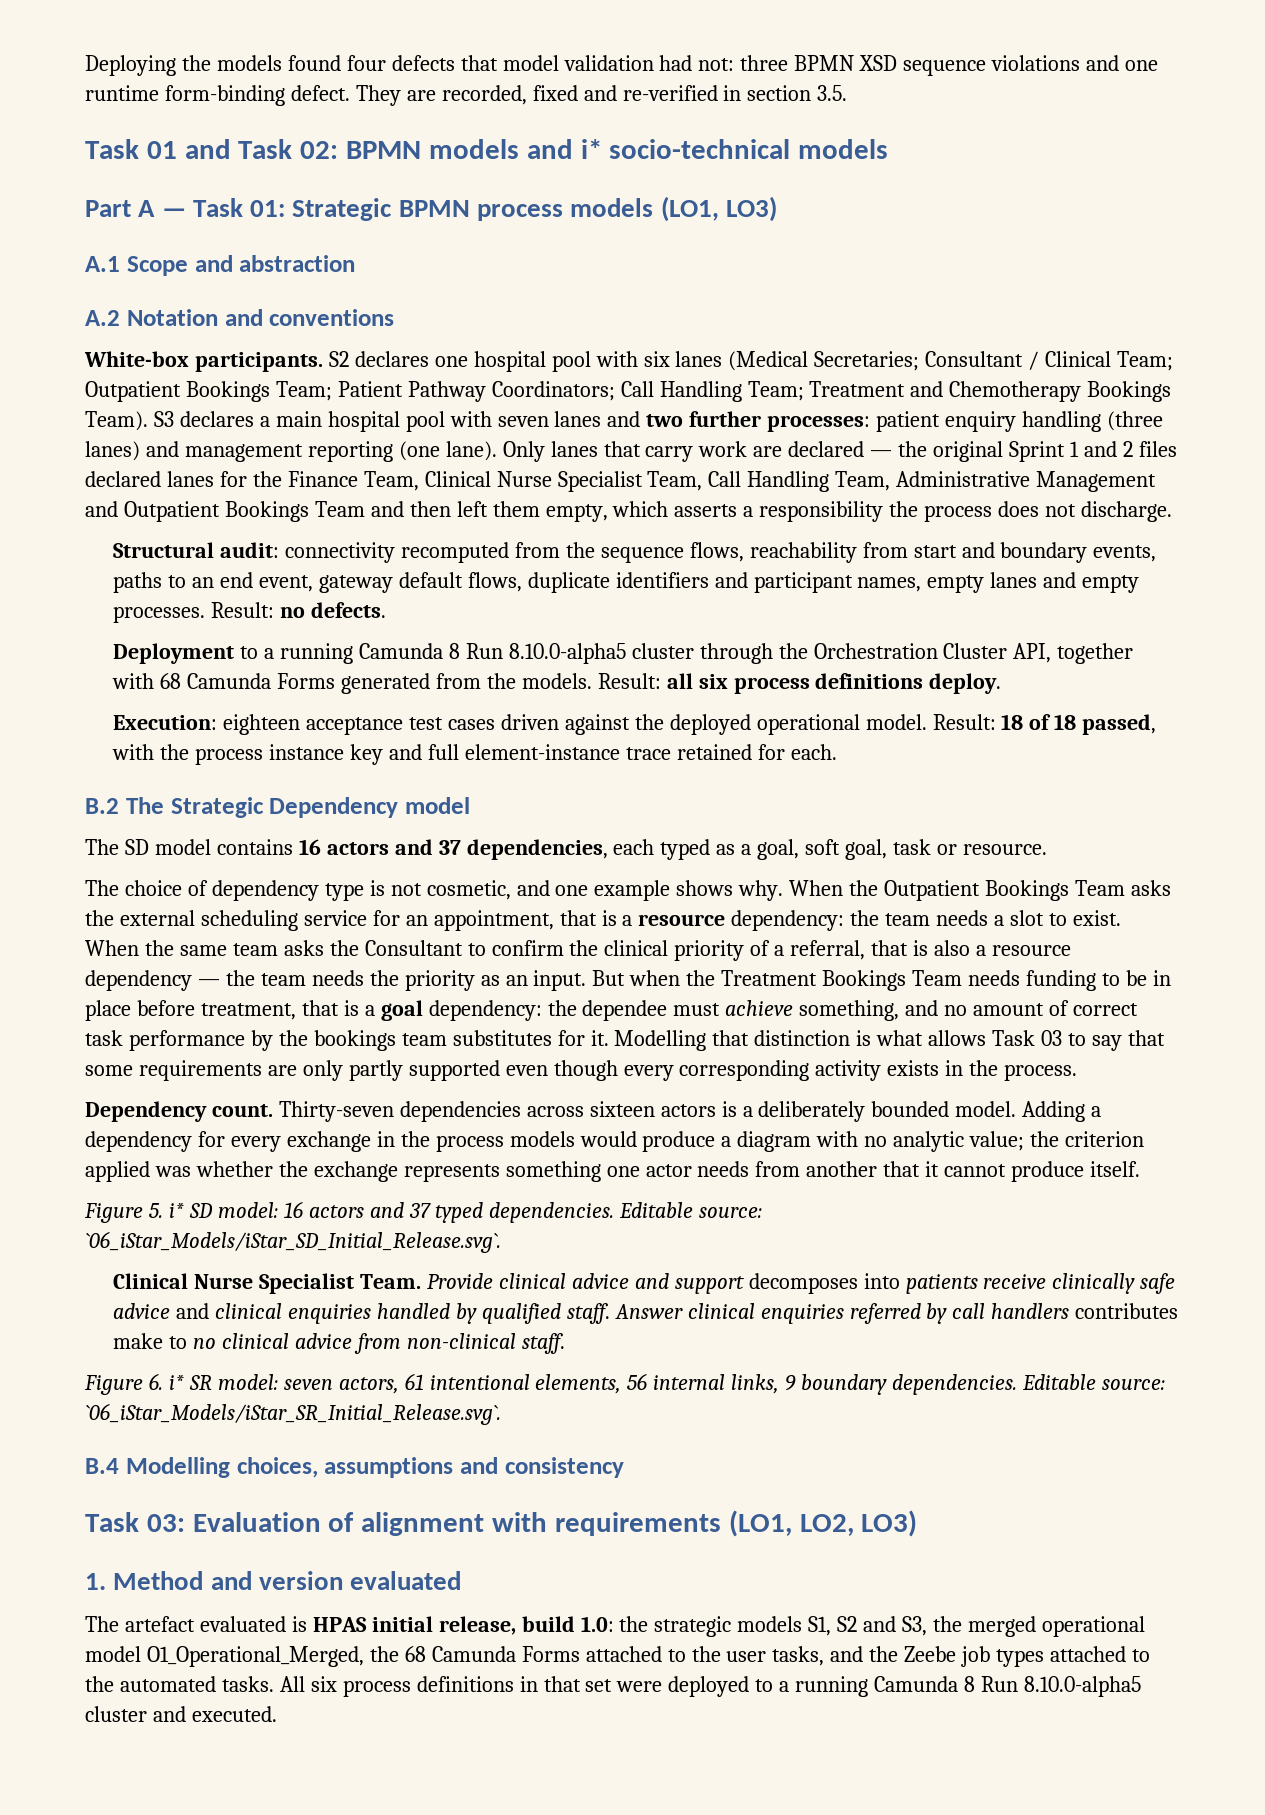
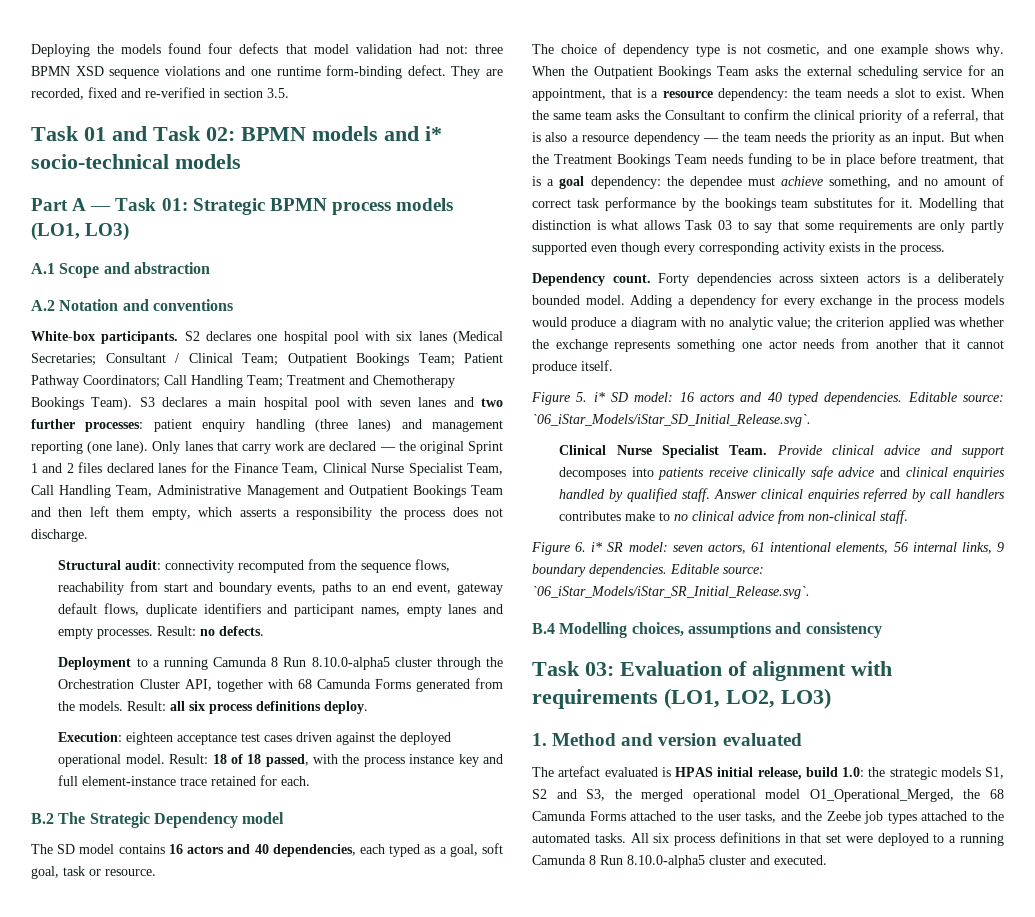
[438,840,461,855] 37 -> [254,844,269,854] 40
[278,1101,394,1122] Thirty-seven -> [658,273,690,286] Forty
[408,1203,431,1218] 37 -> [767,392,782,402] 40

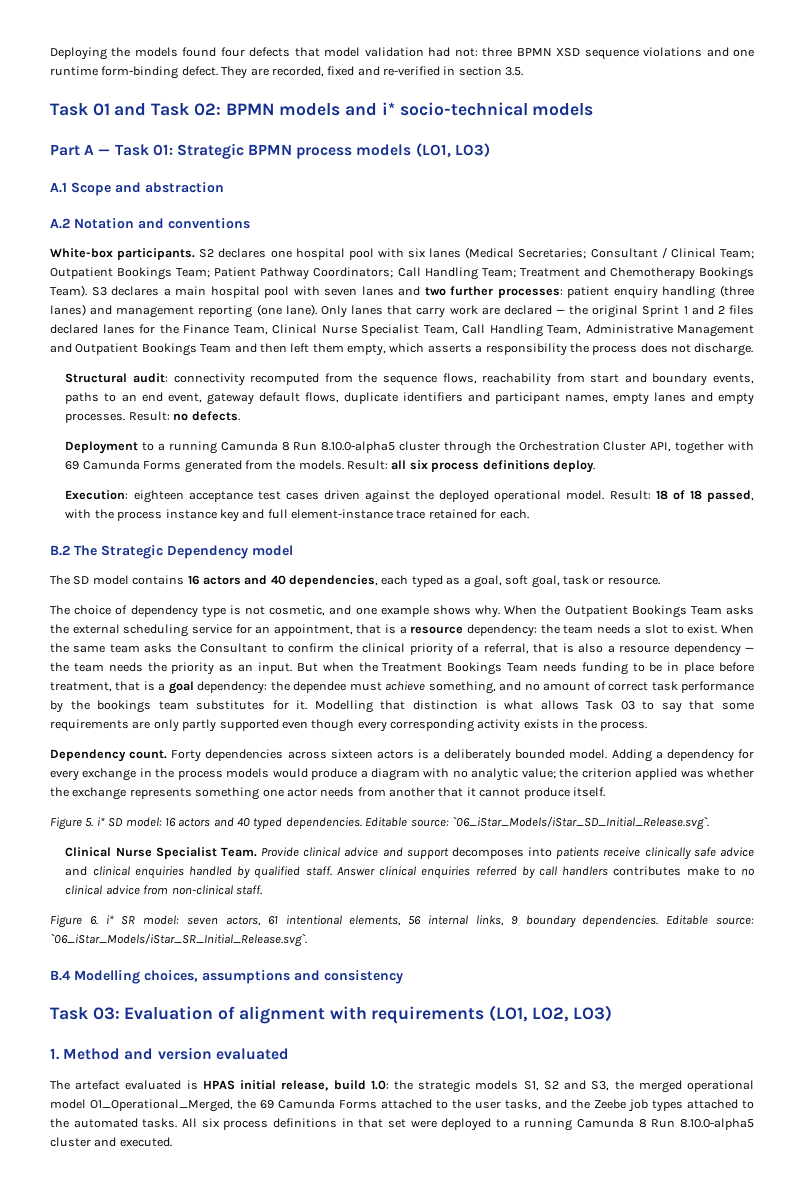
[297,679,312,689] 68 -> [65,461,80,470] 69
[990,789,1004,799] 68 -> [260,1100,274,1109] 69

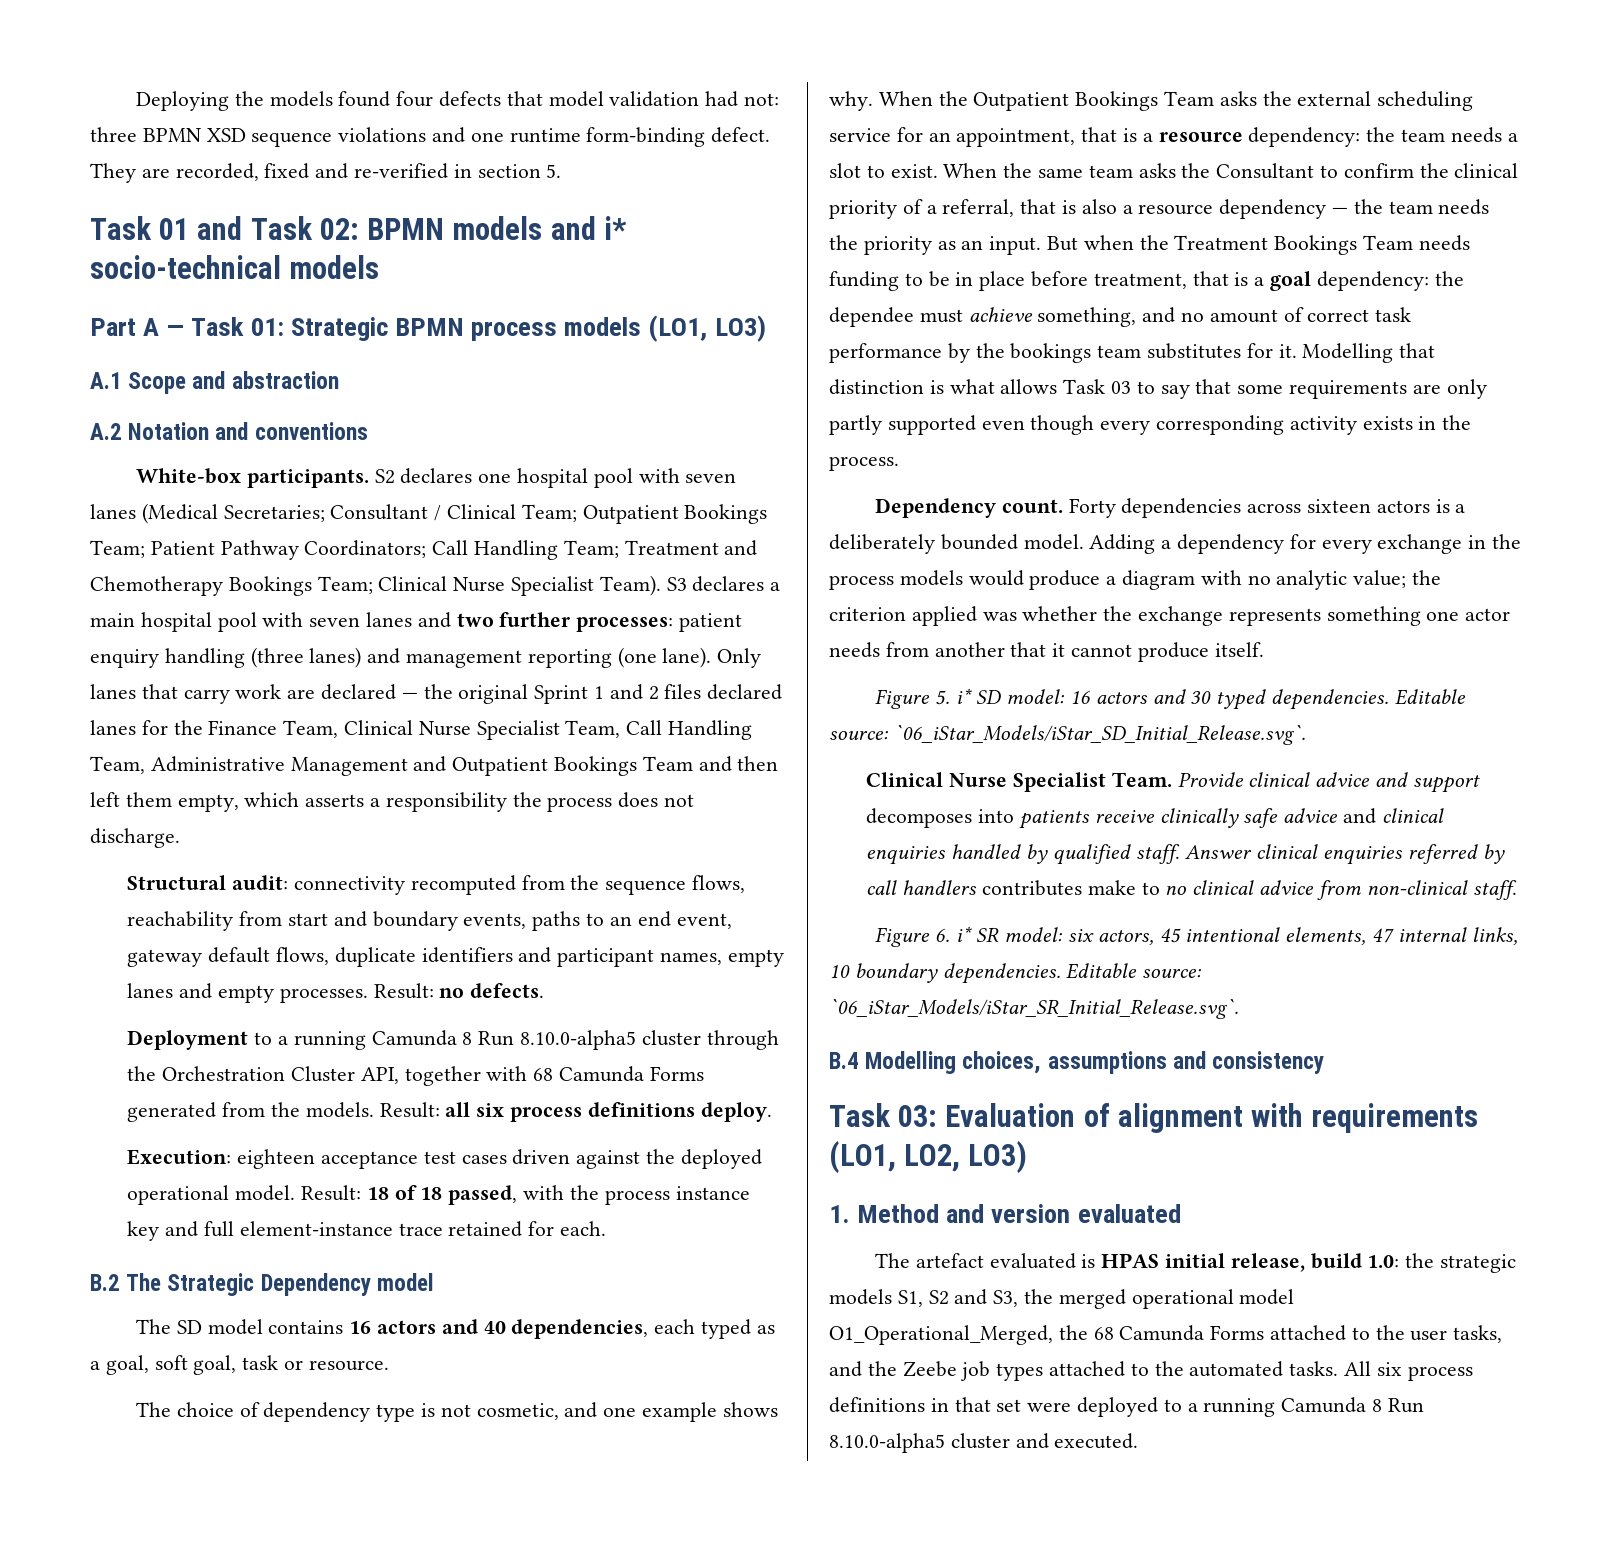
[505,67,524,76] 3.5. -> [546,164,562,178] 5.
[408,248,427,258] six -> [685,473,737,483] seven
(755, 273) none -> [317,576,595,596] Team; Clinical Nurse Specialist
[65,461,80,470] 69 -> [533,1068,554,1081] 68
[237,818,250,827] 40 -> [1190,691,1212,704] 30
[187,916,278,926] seven actors, 61 -> [1068,928,1181,945] six actors, 45
[408,916,422,925] 56 -> [1372,928,1395,943] 47
[510,916,518,925] 9 -> [829,964,850,978] 10
[260,1100,274,1109] 69 -> [1093,1327,1114,1340] 68

